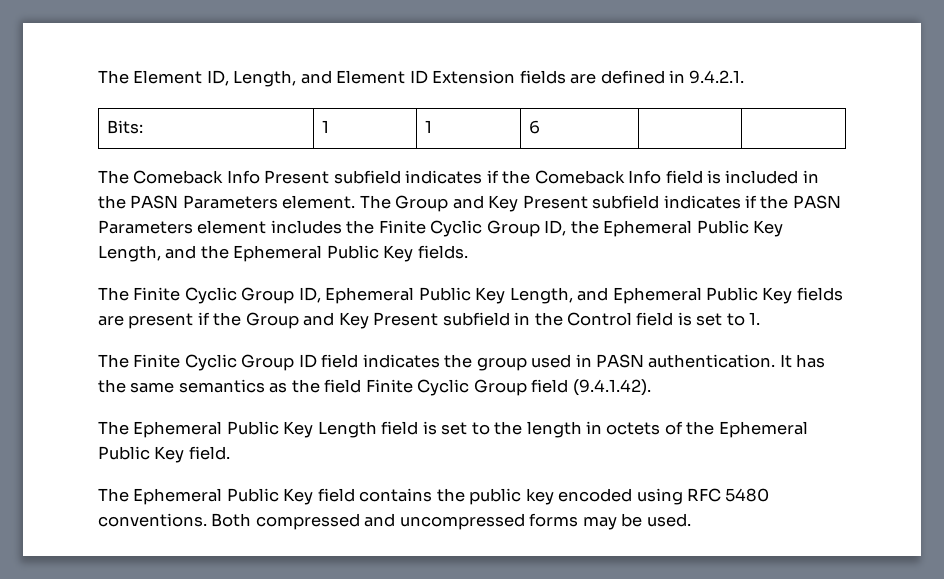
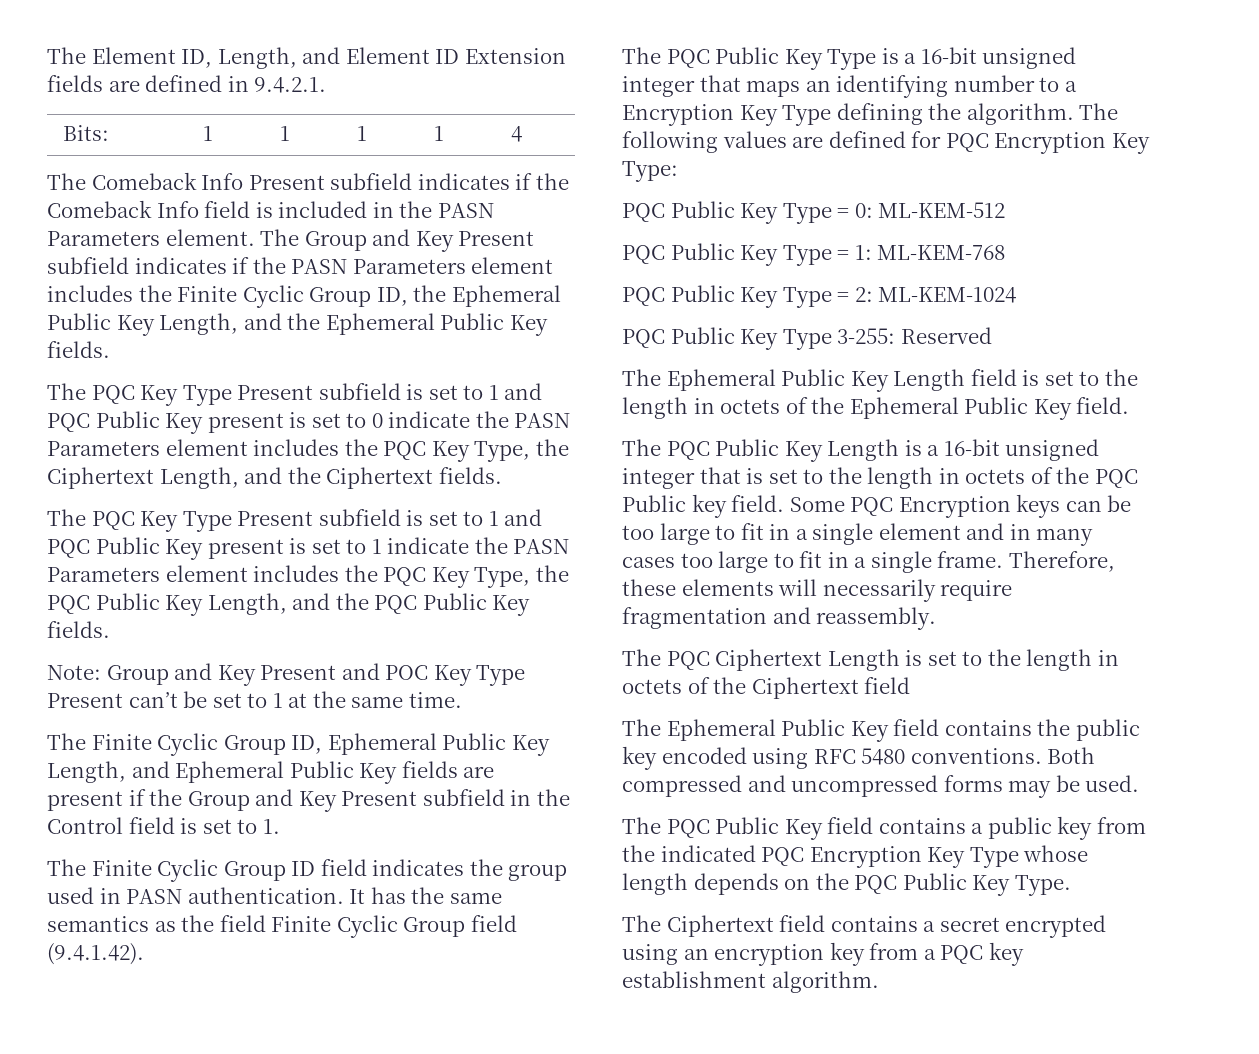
[529,120,541,134] 6 | | -> [357,126,368,141] [434,126,445,141] [511,126,523,142] 1 | 1 | 4
(468, 252) none -> [47,383,543,406] [47,411,571,434] [47,439,569,462] [47,467,502,489] [47,509,543,532] [47,537,570,560] [47,565,569,588] [47,593,531,616] [47,621,110,638] [47,663,526,686] [47,691,462,708] // The PQC Key Type Present subfield is set to 1 and PQC Public Key present is set to 0 indicate the PASN Parameters element includes the PQC Key Type, the Ciphertext Length, and the Ciphertext fields. // The PQC Key Type Present subfield is set to 1 and PQC Public Key present is set to 1 indicate the PASN Parameters element includes the PQC Key Type, the PQC Public Key Length, and the PQC Public Key fields. // Note: Group and Key Present and POC Key Type Present can’t be set to 1 at the same time.
(651, 387) none -> [622,47,1077,70] [622,75,1077,98] [622,103,1119,126] [622,131,1150,154] [622,161,678,182] [622,201,1006,224] [622,243,1006,266] [622,285,1017,308] [622,327,992,350] // The PQC Public Key Type is a 16-bit unsigned integer that maps an identifying number to a Encryption Key Type defining the algorithm. The following values are defined for PQC Encryption Key Type: // PQC Public Key Type = 0: ML-KEM-512 // PQC Public Key Type = 1: ML-KEM-768 // PQC Public Key Type = 2: ML-KEM-1024 // PQC Public Key Type 3-255: Reserved
(230, 453) none -> [622,439,1100,462] [622,467,1138,489] [622,494,1132,518] [622,523,1094,546] [622,551,1115,573] [622,579,1013,602] [622,607,937,630] [622,649,1119,671] [622,677,911,699] // The PQC Public Key Length is a 16-bit unsigned integer that is set to the length in octets of the PQC Public key field. Some PQC Encryption keys can be too large to fit in a single element and in many cases too large to fit in a single frame. Therefore, these elements will necessarily require fragmentation and reassembly. // The PQC Ciphertext Length is set to the length in octets of the Ciphertext field
(691, 520) none -> [622,816,1146,840] [622,845,1089,868] [622,873,1071,896] [622,915,1107,938] [622,942,1024,966] [622,971,879,993] // The PQC Public Key field contains a public key from the indicated PQC Encryption Key Type whose length depends on the PQC Public Key Type. // The Ciphertext field contains a secret encrypted using an encryption key from a PQC key establishment algorithm.

